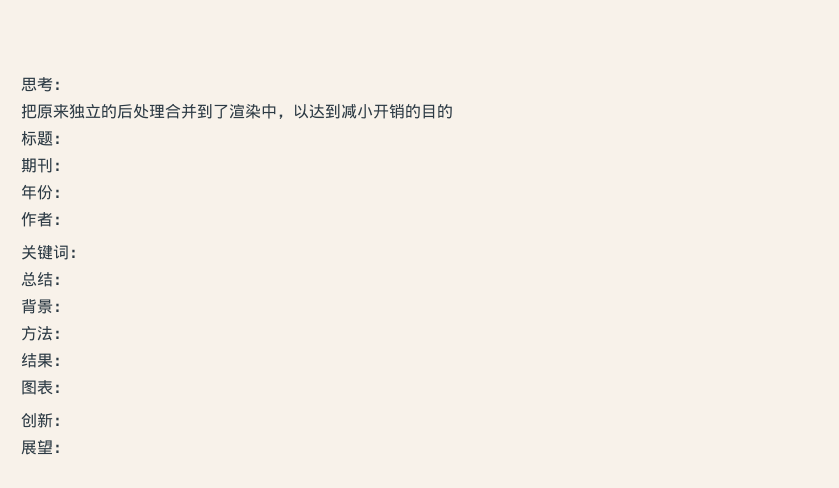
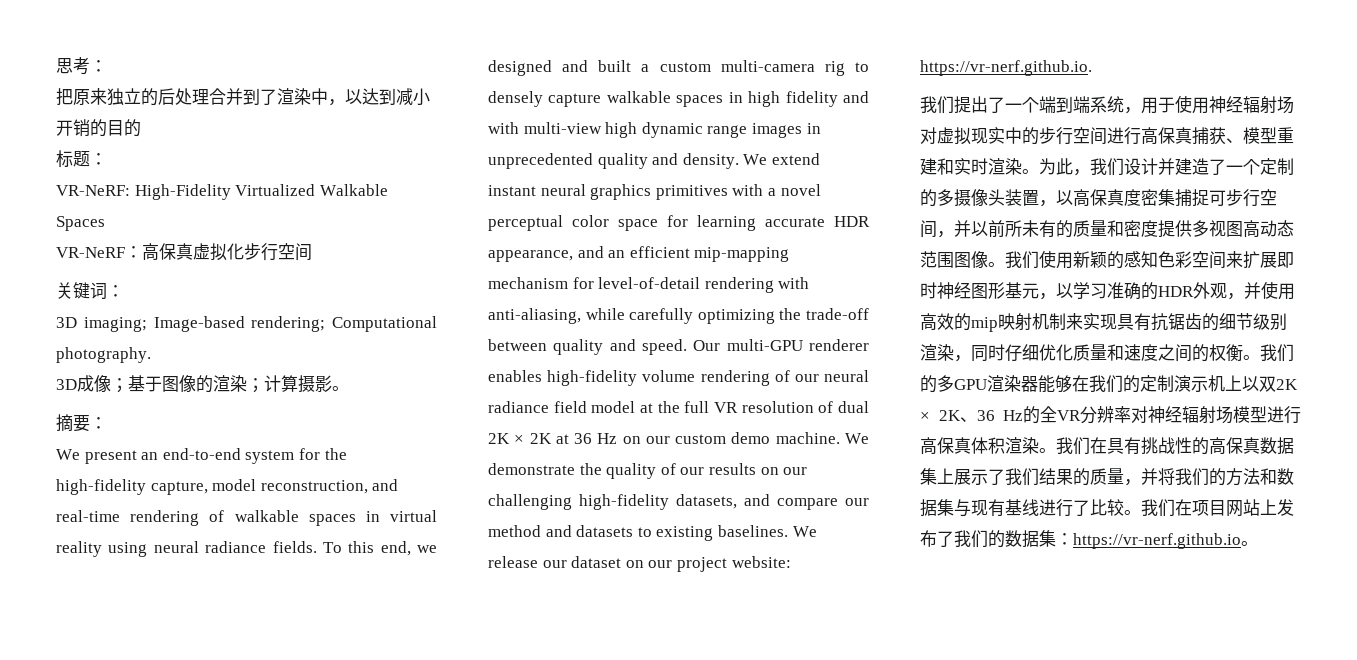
[21,158,69,173] [21,184,69,200] [21,212,69,227] [21,245,85,260] [21,272,69,287] [21,299,69,314] [21,326,69,341] [21,353,69,368] [21,380,69,395] [21,412,69,428] [21,439,69,455] 期刊： // 年份： // 作者： // 关键词： // 总结： // 背景： // 方法： // 结果： // 图表： // 创新： // 展望： -> [56,184,388,200] [56,216,105,231] [56,243,312,261] [56,282,124,299] [56,316,437,332] [56,347,151,363] [56,375,349,393] [56,414,107,432] [56,448,347,464] [56,479,399,495] [56,510,437,526] [56,541,437,557] [488,60,869,76] [488,91,869,107] [488,122,821,138] [488,153,820,169] [488,184,821,200] [488,215,870,231] [488,246,790,262] [488,277,810,293] [488,308,869,324] [488,339,869,355] [488,370,869,386] [488,401,869,413] [488,432,869,444] [488,463,808,479] [488,494,869,510] [488,525,817,541] [488,556,791,572] [920,60,1092,76] [920,95,1294,114] [920,127,1294,145] [920,158,1294,176] [920,189,1277,207] [920,220,1294,238] [920,250,1294,269] [920,281,1295,300] [920,313,1287,332] [920,344,1294,362] [920,375,1298,393] [920,406,1301,424] [920,437,1294,455] [920,468,1294,486] [920,499,1294,517] [920,530,1258,549] VR-NeRF: High-Fidelity Virtualized Walkable Spaces // VR-NeRF：高保真虚拟化步行空间 // 关键词： // 3D imaging; Image-based rendering; Computational photography. // 3D成像；基于图像的渲染；计算摄影。 // 摘要： // We present an end-to-end system for the high-fidelity capture, model reconstruction, and real-time rendering of walkable spaces in virtual reality using neural radiance fields. To this end, we designed and built a custom multi-camera rig to densely capture walkable spaces in high fidelity and with multi-view high dynamic range images in unprecedented quality and density. We extend instant neural graphics primitives with a novel perceptual color space for learning accurate HDR appearance, and an efficient mip-mapping mechanism for level-of-detail rendering with anti-aliasing, while carefully optimizing the trade-off between quality and speed. Our multi-GPU renderer enables high-fidelity volume rendering of our neural radiance field model at the full VR resolution of dual 2K × 2K at 36 Hz on our custom demo machine. We demonstrate the quality of our results on our challenging high-fidelity datasets, and compare our method and datasets to existing baselines. We release our dataset on our project website: https://vr-nerf.github.io. // 我们提出了一个端到端系统，用于使用神经辐射场对虚拟现实中的步行空间进行高保真捕获、模型重建和实时渲染。为此，我们设计并建造了一个定制的多摄像头装置，以高保真度密集捕捉可步行空间，并以前所未有的质量和密度提供多视图高动态范围图像。我们使用新颖的感知色彩空间来扩展即时神经图形基元，以学习准确的HDR外观，并使用高效的mip映射机制来实现具有抗锯齿的细节级别渲染，同时仔细优化质量和速度之间的权衡。我们的多GPU渲染器能够在我们的定制演示机上以双2K × 2K、36 Hz的全VR分辨率对神经辐射场模型进行高保真体积渲染。我们在具有挑战性的高保真数据集上展示了我们结果的质量，并将我们的方法和数据集与现有基线进行了比较。我们在项目网站上发布了我们的数据集：https://vr-nerf.github.io。

